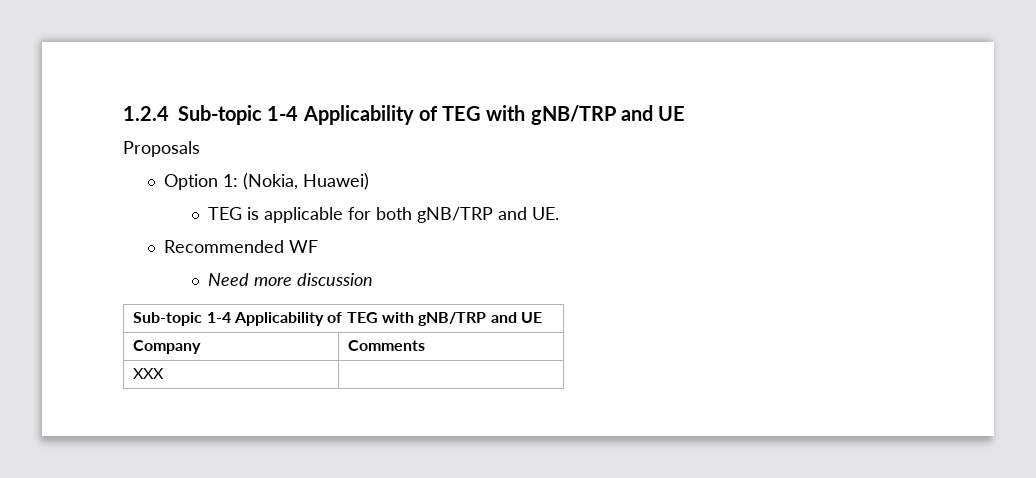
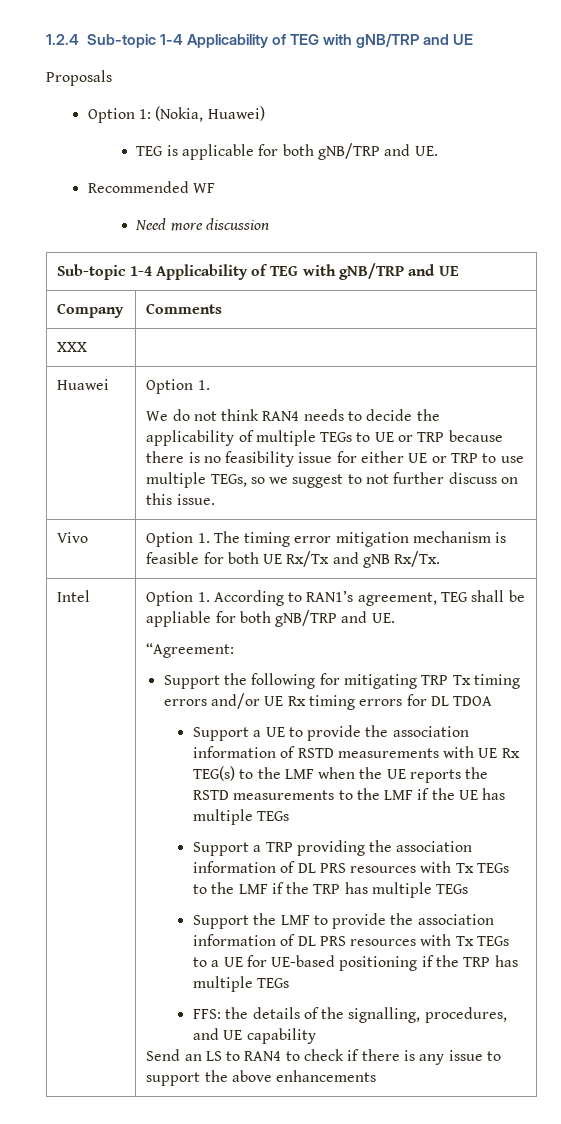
(165, 373) none -> [57,379,110,390] [146,379,210,394] [146,409,440,421] [146,430,503,446] [146,451,524,467] [146,472,519,488] [146,493,215,505] [57,532,89,543] [146,531,507,547] [146,551,441,568] [57,590,91,602] [146,590,525,606] [146,610,395,627] [146,643,235,658] [163,673,521,689] [163,693,493,710] [192,725,469,741] [192,746,520,758] [192,766,489,783] [192,788,506,800] [192,809,290,825] [192,840,473,856] [192,861,510,873] [192,882,469,898] [192,913,494,929] [192,934,510,946] [192,955,518,971] [192,976,290,992] [192,1007,507,1023] [192,1028,316,1044] [146,1049,502,1065] [146,1070,377,1086] // Huawei | Option 1. // We do not think RAN4 needs to decide the applicability of multiple TEGs to UE or TRP because there is no feasibility issue for either UE or TRP to use multiple TEGs, so we suggest to not further discuss on this issue. // Vivo | Option 1. The timing error mitigation mechanism is feasible for both UE Rx/Tx and gNB Rx/Tx. // Intel | Option 1. According to RAN1’s agreement, TEG shall be appliable for both gNB/TRP and UE. // “Agreement: // Support the following for mitigating TRP Tx timing errors and/or UE Rx timing errors for DL TDOA // Support a UE to provide the association information of RSTD measurements with UE Rx TEG(s) to the LMF when the UE reports the RSTD measurements to the LMF if the UE has multiple TEGs // Support a TRP providing the association information of DL PRS resources with Tx TEGs to the LMF if the TRP has multiple TEGs // Support the LMF to provide the association information of DL PRS resources with Tx TEGs to a UE for UE-based positioning if the TRP has multiple TEGs // FFS: the details of the signalling, procedures, and UE capability // Send an LS to RAN4 to check if there is any issue to support the above enhancements

